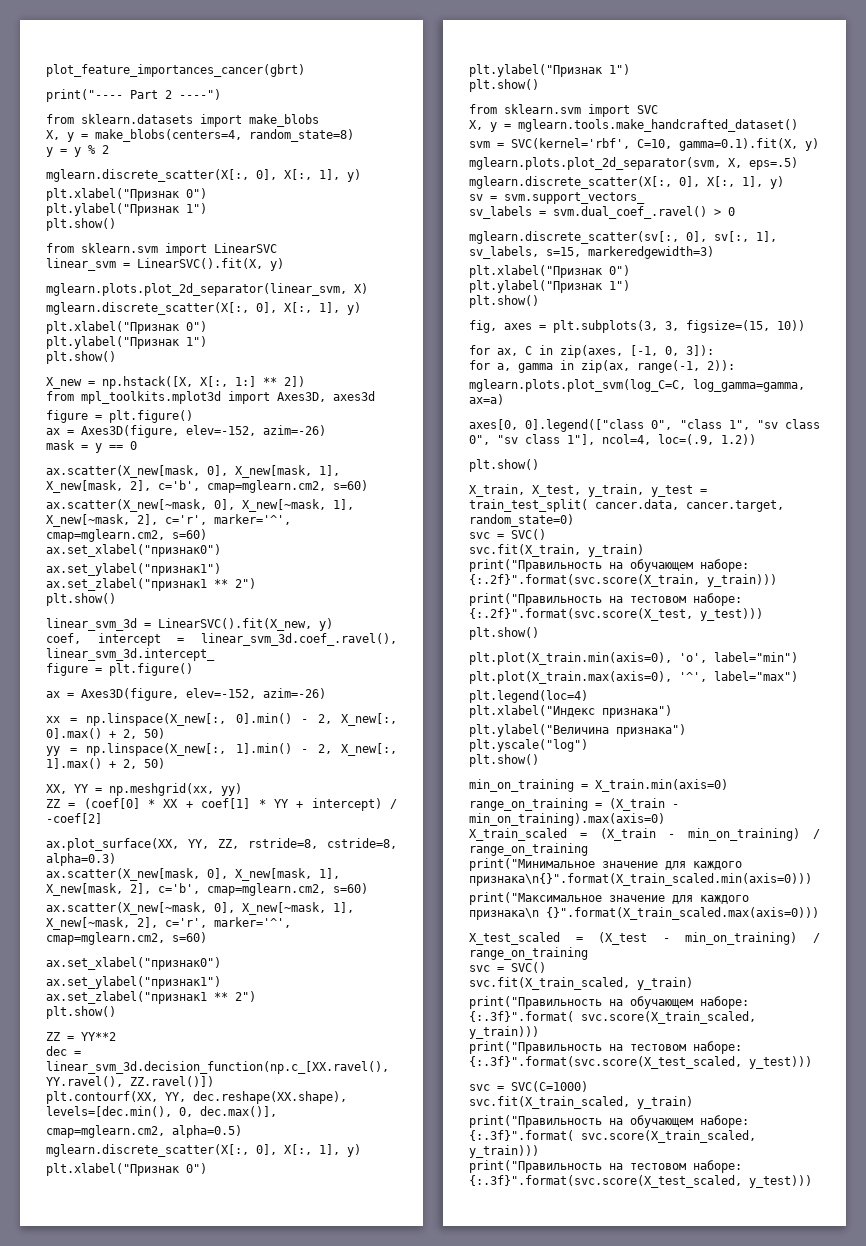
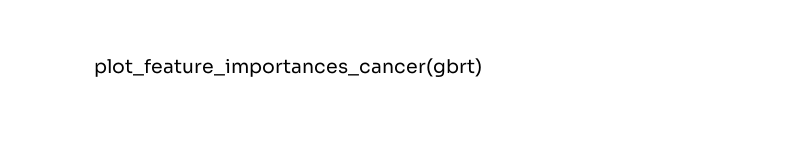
[46,89,221,102] [46,114,319,127] [46,129,354,142] [46,145,109,157] [46,169,361,182] [46,188,207,201] [46,203,207,216] [46,218,116,231] [46,243,277,256] [46,258,284,271] [46,283,368,296] [46,302,361,315] [46,321,207,334] [46,336,207,349] [46,351,116,364] [46,376,305,389] [46,391,375,404] [46,410,193,423] [46,425,326,438] [46,440,137,453] [46,465,340,478] [46,480,368,493] [46,499,354,512] [46,514,291,527] [46,529,207,542] [46,544,221,557] [46,563,221,576] [46,578,256,591] [46,593,116,606] [46,618,333,631] [46,633,397,646] [46,648,215,661] [46,663,193,676] [46,688,326,701] [46,713,397,726] [46,728,165,739] [46,743,397,756] [46,758,165,769] [46,783,242,796] [46,798,398,811] [46,813,102,824] [46,838,397,851] [46,853,116,866] [46,868,340,881] [46,883,368,896] [46,902,354,915] [46,917,291,930] [46,932,207,945] [46,957,221,970] [46,976,221,989] [46,991,256,1004] [46,1006,116,1019] [46,1032,116,1041] [46,1046,81,1056] [46,1061,389,1074] [46,1076,214,1087] [46,1091,347,1104] [46,1106,277,1117] [46,1125,242,1138] [46,1144,361,1157] [46,1163,207,1176] [469,64,630,77] [469,79,539,92] [469,104,658,117] [469,119,798,132] [469,138,819,151] [469,157,798,170] [469,176,784,189] [469,192,645,204] [469,206,735,219] [469,231,777,244] [469,246,714,259] [469,265,630,278] [469,280,630,293] [469,295,539,308] [469,320,805,333] [469,345,714,358] [469,360,735,373] [469,379,805,392] [469,394,504,405] [469,419,820,432] [469,434,756,445] [469,459,539,472] [469,484,707,497] [469,499,784,512] [469,514,574,527] [469,529,546,540] [469,544,644,557] [469,559,749,572] [469,574,777,587] [469,593,742,606] [469,608,763,621] [469,627,539,640] [469,652,798,665] [469,671,798,684] [469,690,588,703] [469,705,672,718] [469,724,686,737] [469,739,588,752] [469,754,539,767] [469,779,728,792] [469,798,679,811] [469,813,665,826] [469,828,820,841] [469,843,588,856] [469,858,742,871] [469,873,812,886] [469,892,749,905] [469,907,819,920] [469,932,820,945] [469,947,588,960] [469,962,546,973] [469,977,693,990] [469,996,749,1009] [469,1011,756,1024] [469,1026,539,1039] [469,1041,742,1054] [469,1056,812,1069] [469,1081,588,1092] [469,1096,693,1109] [469,1115,749,1128] [469,1130,756,1143] [469,1145,539,1158] [469,1160,742,1173] [469,1175,812,1188] // print("---- Part 2 ----") // from sklearn.datasets import make_blobs // X, y = make_blobs(centers=4, random_state=8) // y = y % 2 // mglearn.discrete_scatter(X[:, 0], X[:, 1], y) // plt.xlabel("Признак 0") // plt.ylabel("Признак 1") // plt.show() // from sklearn.svm import LinearSVC // linear_svm = LinearSVC().fit(X, y) // mglearn.plots.plot_2d_separator(linear_svm, X) // mglearn.discrete_scatter(X[:, 0], X[:, 1], y) // plt.xlabel("Признак 0") // plt.ylabel("Признак 1") // plt.show() // X_new = np.hstack([X, X[:, 1:] ** 2]) // from mpl_toolkits.mplot3d import Axes3D, axes3d // figure = plt.figure() // ax = Axes3D(figure, elev=-152, azim=-26) // mask = y == 0 // ax.scatter(X_new[mask, 0], X_new[mask, 1], X_new[mask, 2], c='b', cmap=mglearn.cm2, s=60) // ax.scatter(X_new[~mask, 0], X_new[~mask, 1], X_new[~mask, 2], c='r', marker='^', cmap=mglearn.cm2, s=60) // ax.set_xlabel("признак0") // ax.set_ylabel("признак1") // ax.set_zlabel("признак1 ** 2") // plt.show() // linear_svm_3d = LinearSVC().fit(X_new, y) // coef, intercept = linear_svm_3d.coef_.ravel(), linear_svm_3d.intercept_ // figure = plt.figure() // ax = Axes3D(figure, elev=-152, azim=-26) // xx = np.linspace(X_new[:, 0].min() - 2, X_new[:, 0].max() + 2, 50) // yy = np.linspace(X_new[:, 1].min() - 2, X_new[:, 1].max() + 2, 50) // XX, YY = np.meshgrid(xx, yy) // ZZ = (coef[0] * XX + coef[1] * YY + intercept) / -coef[2] // ax.plot_surface(XX, YY, ZZ, rstride=8, cstride=8, alpha=0.3) // ax.scatter(X_new[mask, 0], X_new[mask, 1], X_new[mask, 2], c='b', cmap=mglearn.cm2, s=60) // ax.scatter(X_new[~mask, 0], X_new[~mask, 1], X_new[~mask, 2], c='r', marker='^', cmap=mglearn.cm2, s=60) // ax.set_xlabel("признак0") // ax.set_ylabel("признак1") // ax.set_zlabel("признак1 ** 2") // plt.show() // ZZ = YY**2 // dec = linear_svm_3d.decision_function(np.c_[XX.ravel(), YY.ravel(), ZZ.ravel()]) // plt.contourf(XX, YY, dec.reshape(XX.shape), levels=[dec.min(), 0, dec.max()], // cmap=mglearn.cm2, alpha=0.5) // mglearn.discrete_scatter(X[:, 0], X[:, 1], y) // plt.xlabel("Признак 0") // plt.ylabel("Признак 1") // plt.show() // from sklearn.svm import SVC // X, y = mglearn.tools.make_handcrafted_dataset() // svm = SVC(kernel='rbf', C=10, gamma=0.1).fit(X, y) // mglearn.plots.plot_2d_separator(svm, X, eps=.5) // mglearn.discrete_scatter(X[:, 0], X[:, 1], y) // sv = svm.support_vectors_ // sv_labels = svm.dual_coef_.ravel() > 0 // mglearn.discrete_scatter(sv[:, 0], sv[:, 1], sv_labels, s=15, markeredgewidth=3) // plt.xlabel("Признак 0") // plt.ylabel("Признак 1") // plt.show() // fig, axes = plt.subplots(3, 3, figsize=(15, 10)) // for ax, C in zip(axes, [-1, 0, 3]): // for a, gamma in zip(ax, range(-1, 2)): // mglearn.plots.plot_svm(log_C=C, log_gamma=gamma, ax=a) // axes[0, 0].legend(["class 0", "class 1", "sv class 0", "sv class 1"], ncol=4, loc=(.9, 1.2)) // plt.show() // X_train, X_test, y_train, y_test = train_test_split( cancer.data, cancer.target, random_state=0) // svc = SVC() // svc.fit(X_train, y_train) // print("Правильность на обучающем наборе: {:.2f}".format(svc.score(X_train, y_train))) // print("Правильность на тестовом наборе: {:.2f}".format(svc.score(X_test, y_test))) // plt.show() // plt.plot(X_train.min(axis=0), 'o', label="min") // plt.plot(X_train.max(axis=0), '^', label="max") // plt.legend(loc=4) // plt.xlabel("Индекс признака") // plt.ylabel("Величина признака") // plt.yscale("log") // plt.show() // min_on_training = X_train.min(axis=0) // range_on_training = (X_train - min_on_training).max(axis=0) // X_train_scaled = (X_train - min_on_training) / range_on_training // print("Минимальное значение для каждого признака\n{}".format(X_train_scaled.min(axis=0))) // print("Максимальное значение для каждого признака\n {}".format(X_train_scaled.max(axis=0))) // X_test_scaled = (X_test - min_on_training) / range_on_training // svc = SVC() // svc.fit(X_train_scaled, y_train) // print("Правильность на обучающем наборе: {:.3f}".format( svc.score(X_train_scaled, y_train))) // print("Правильность на тестовом наборе: {:.3f}".format(svc.score(X_test_scaled, y_test))) // svc = SVC(C=1000) // svc.fit(X_train_scaled, y_train) // print("Правильность на обучающем наборе: {:.3f}".format( svc.score(X_train_scaled, y_train))) // print("Правильность на тестовом наборе: {:.3f}".format(svc.score(X_test_scaled, y_test))) -> (482, 67) none

